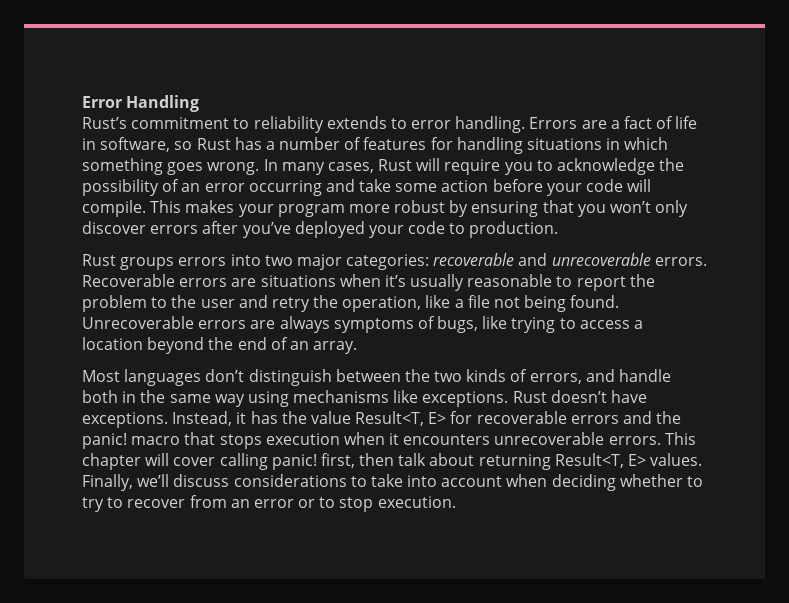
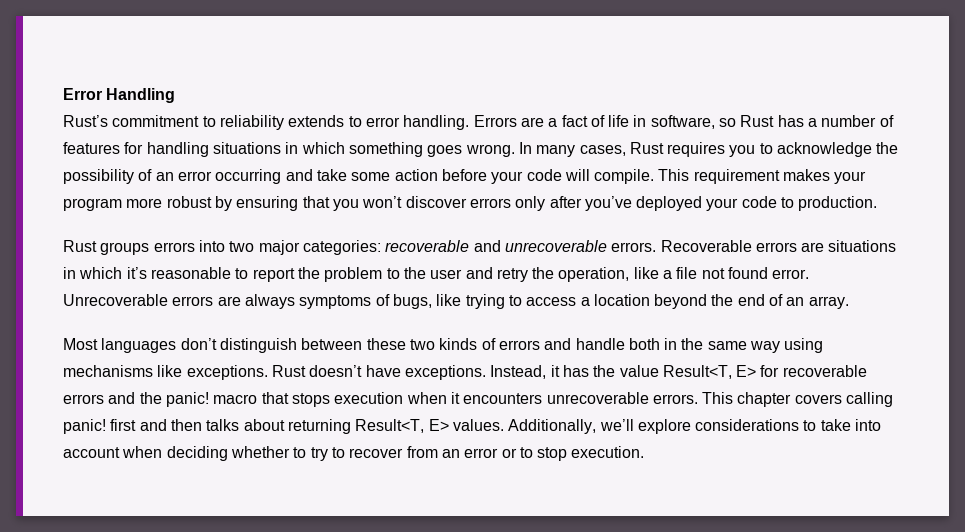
[416,158,501,175] will require -> [667,142,726,157] requires
(182, 206) none -> [693,169,780,184] requirement
[655,200,689,217] only -> (403, 202) none
(199, 229) none -> [515,196,546,211] only
[339,274,465,291] when it’s usually -> [63,267,147,279] in which it’s
[524,295,620,312] being found. -> [728,267,810,279] found error.
[404,369,430,382] the -> [366,338,406,350] these
[529,373,582,384] errors, -> [498,340,540,350] errors
[145,453,427,470] will cover calling panic! first, then talk -> [794,392,894,407] [63,419,240,434] covers calling panic! first and then talks
[82,474,230,491] Finally, we’ll discuss -> [508,419,691,434] Additionally, we’ll explore

